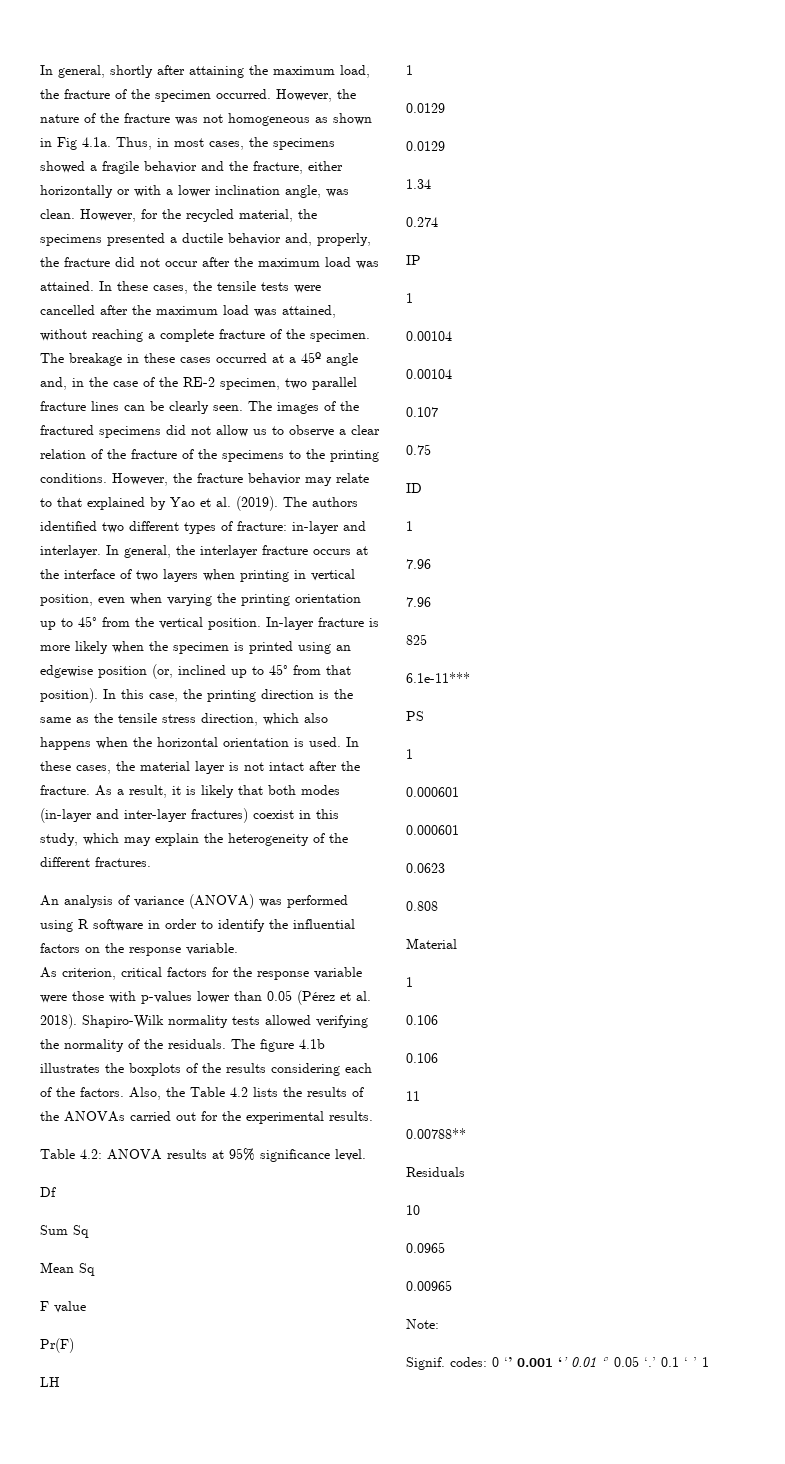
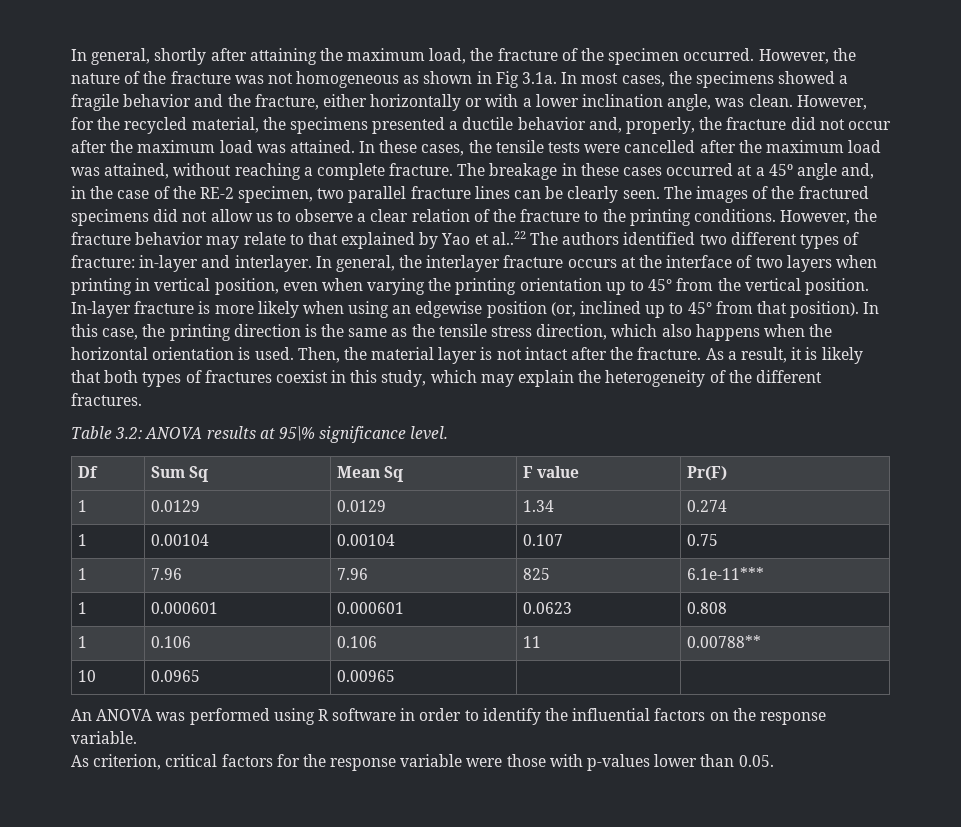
[82,137,169,150] 4.1a. Thus, in -> [522,72,578,84] 3.1a. In
[219,329,370,342] fracture of the specimen. -> [389,163,454,176] fracture.
[182,449,284,462] of the specimens -> (581, 215) none
[216,496,278,511] al. (2019). -> [491,231,526,245] al..22
[149,641,293,654] the specimen is printed -> (344, 307) none
[346,737,359,747] [40,761,111,774] In these cases, -> [297,347,340,363] Then,
[301,785,340,795] [40,808,248,823] modes (in-layer and inter-layer fractures) -> [142,370,272,387] types of fractures
[40,894,254,909] An analysis of variance (ANOVA) -> [71,426,449,443] [77,466,98,478] [150,466,209,482] [336,466,404,482] [522,466,579,478] [686,466,727,481] [77,500,87,512] [150,500,200,512] [336,500,386,512] [522,500,554,512] [686,500,727,512] [77,534,87,546] [150,534,209,546] [336,534,395,546] [522,534,563,546] [686,534,718,546] [77,568,87,580] [150,568,182,580] [336,568,368,580] [522,568,550,580] [686,567,764,580] [77,602,87,614] [150,602,218,614] [336,602,404,614] [522,602,572,614] [686,602,727,614] [77,636,87,648] [150,636,191,648] [336,636,377,648] [522,636,541,648] [686,635,761,648] [77,670,96,682] [150,670,200,682] [336,670,395,682] [71,709,153,721] Table 3.2: ANOVA results at 95\% significance level. // Df | Sum Sq | Mean Sq | F value | Pr(F) // 1 | 0.0129 | 0.0129 | 1.34 | 0.274 // 1 | 0.00104 | 0.00104 | 0.107 | 0.75 // 1 | 7.96 | 7.96 | 825 | 6.1e-11*** // 1 | 0.000601 | 0.000601 | 0.0623 | 0.808 // 1 | 0.106 | 0.106 | 11 | 0.00788** // 10 | 0.0965 | 0.00965 | | // An ANOVA
[267,990,371,1005] [40,1014,368,1029] [40,1039,325,1052] [40,1063,372,1076] [40,1087,364,1100] [40,1111,373,1124] [40,1148,366,1162] [40,1187,56,1197] [40,1225,89,1238] [40,1262,95,1276] [40,1301,86,1313] [40,1338,74,1353] [40,1377,60,1387] [406,65,413,75] [406,103,445,113] [406,141,445,151] [406,179,431,189] [406,217,438,227] [406,255,421,265] [406,293,413,303] [406,331,452,341] [406,369,452,379] [406,407,438,417] [406,444,431,455] [406,483,422,493] [406,521,413,531] [406,559,431,569] [406,597,431,607] [406,634,427,645] [406,672,470,683] [406,711,424,721] [406,749,413,759] [406,787,459,797] [406,825,459,835] [406,863,445,873] [406,901,438,911] [406,938,457,949] [406,977,413,987] [406,1015,438,1025] [406,1053,438,1063] [406,1091,420,1101] [406,1128,466,1139] [406,1167,465,1177] [406,1205,420,1215] [406,1242,445,1253] [406,1280,452,1291] [406,1319,439,1329] [406,1356,709,1370] 0.05 (Pérez et al. 2018). Shapiro-Wilk normality tests allowed verifying the normality of the residuals. The figure 4.1b illustrates the boxplots of the results considering each of the factors. Also, the Table 4.2 lists the results of the ANOVAs carried out for the experimental results. // Table 4.2: ANOVA results at 95% significance level. // Df // Sum Sq // Mean Sq // F value // Pr(F) // LH // 1 // 0.0129 // 0.0129 // 1.34 // 0.274 // IP // 1 // 0.00104 // 0.00104 // 0.107 // 0.75 // ID // 1 // 7.96 // 7.96 // 825 // 6.1e-11*** // PS // 1 // 0.000601 // 0.000601 // 0.0623 // 0.808 // Material // 1 // 0.106 // 0.106 // 11 // 0.00788** // Residuals // 10 // 0.0965 // 0.00965 // Note: // Signif. codes: 0 ‘’ 0.001 ‘’ 0.01 ‘’ 0.05 ‘.’ 0.1 ‘ ’ 1 -> [738,755,774,767] 0.05.

